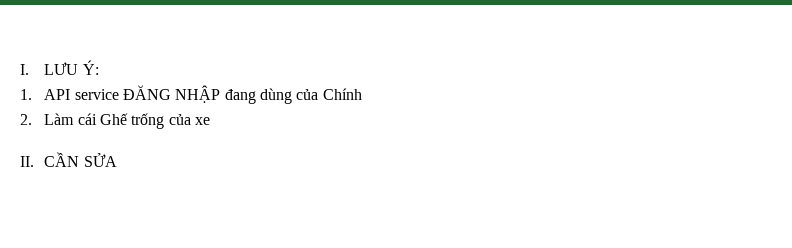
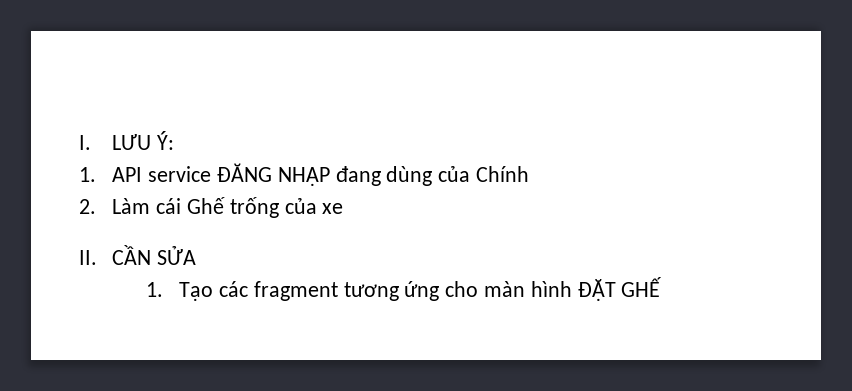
(117, 160) none -> [145,277,663,301] // 1. Tạo các fragment tương ứng cho màn hình ĐẶT GHẾ

